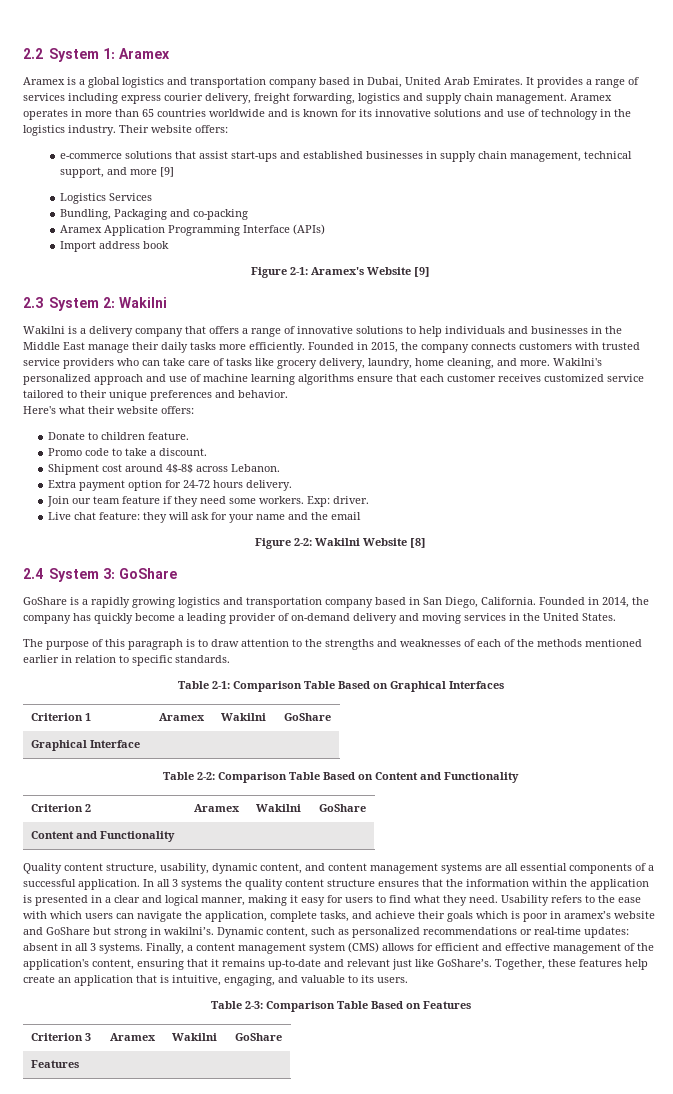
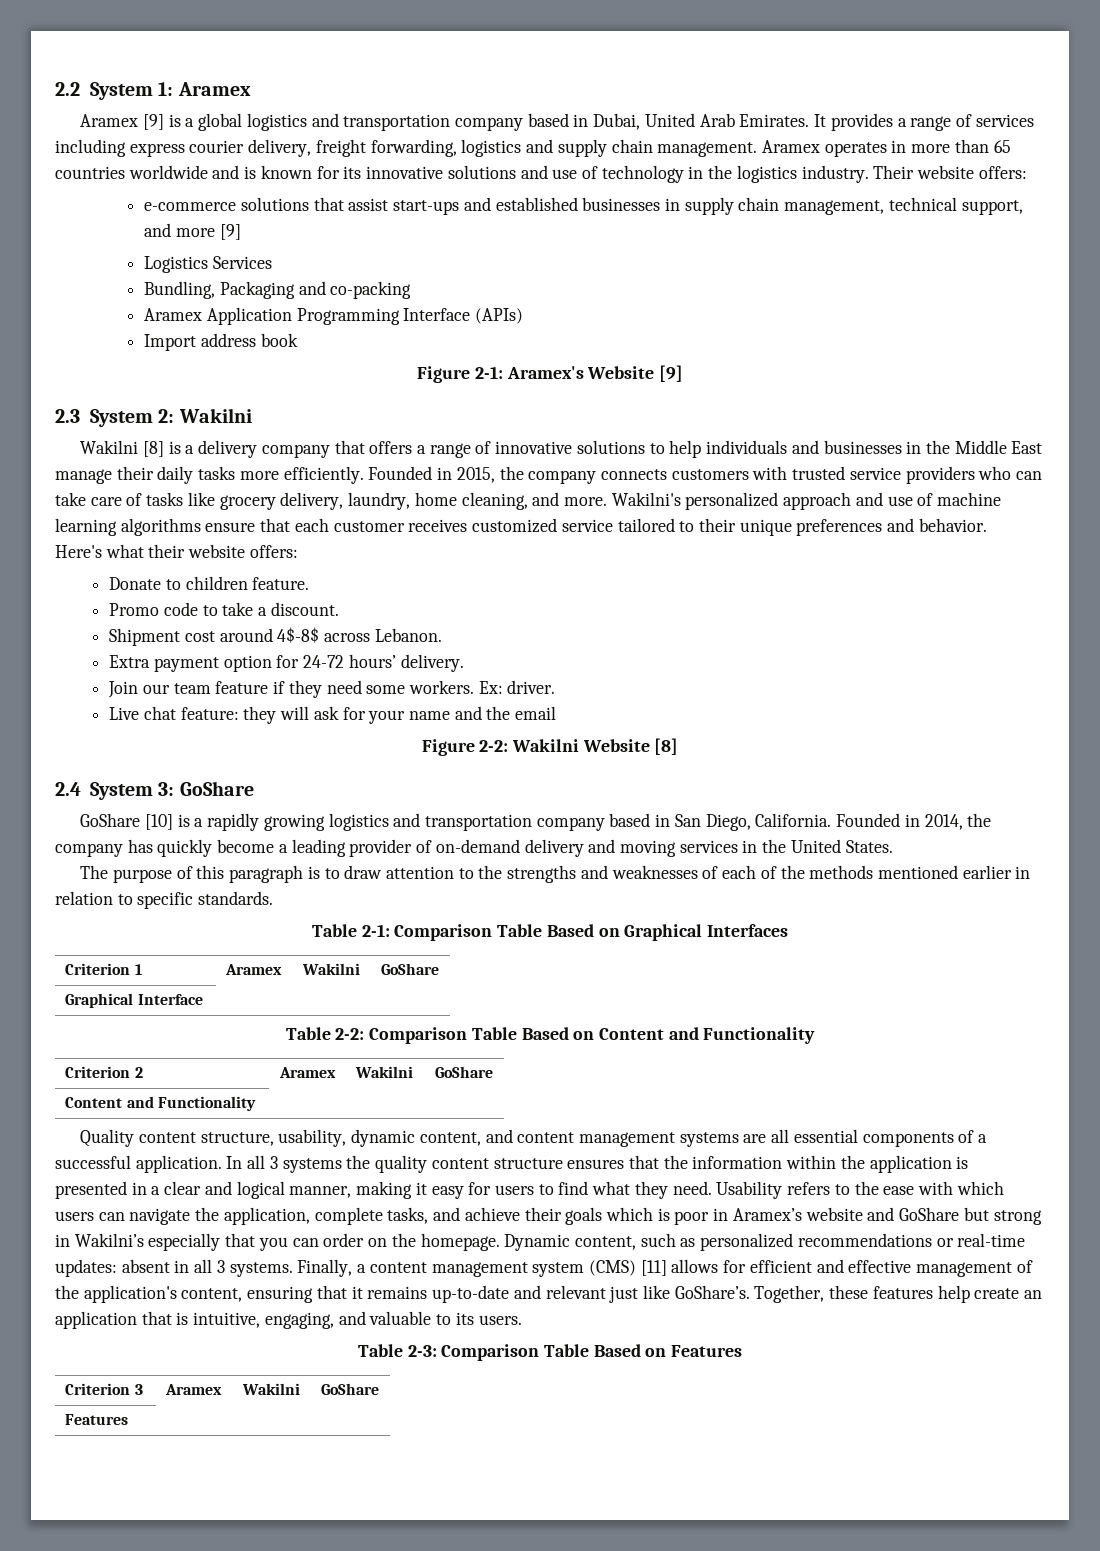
(65, 81) none -> [142,114,164,130] [9]
(65, 330) none -> [142,441,164,457] [8]
[212,480,243,488] hours -> [348,654,396,668] hours’
[306,496,330,507] Exp: -> [478,681,503,694] Ex:
(67, 601) none -> [144,814,173,830] [10]
[564,911,611,919] aramex’s -> [732,1208,802,1221] Aramex’s
[164,927,214,935] wakilni’s. -> [74,1233,500,1251] Wakilni’s especially that you can order on the homepage.
(379, 947) none -> [640,1260,667,1276] [11]

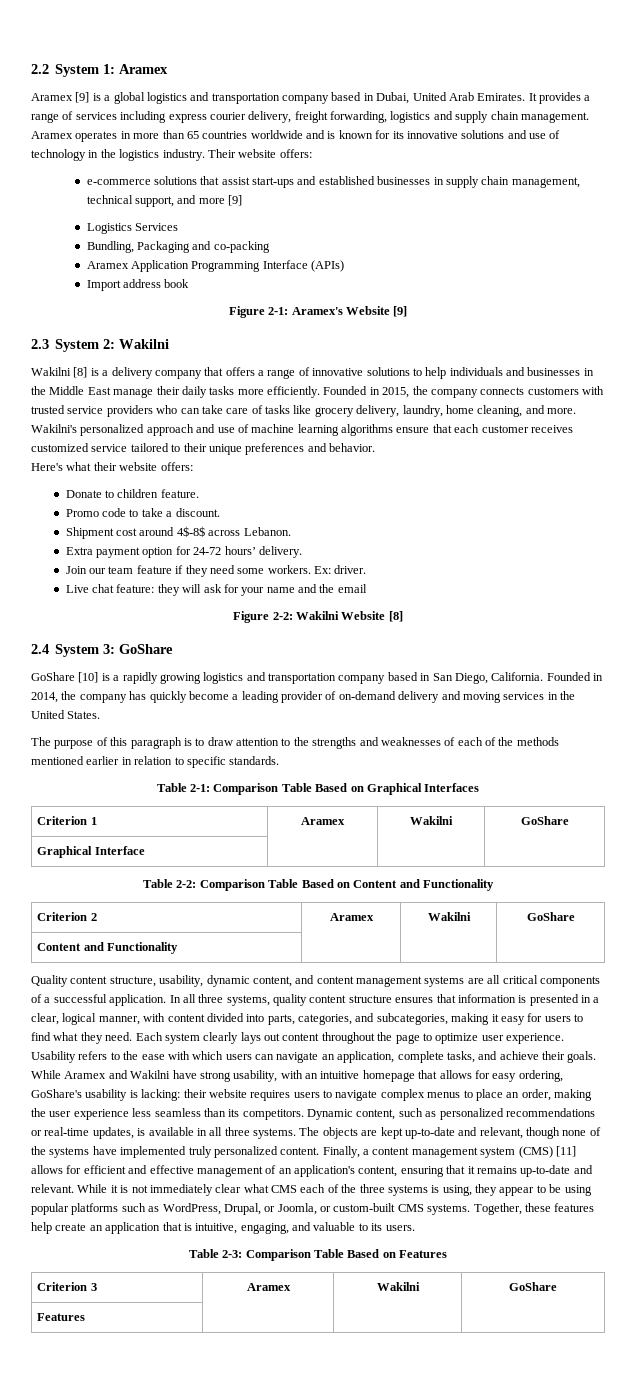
[793,1129,858,1143] essential -> [502,975,538,984] critical
[269,1155,371,1173] 3 systems the -> [198,994,270,1006] three systems,
[663,1155,969,1173] [55,1181,352,1199] the information within the application is presented in a clear and logical manner, -> [457,994,600,1006] [31,1013,448,1025] information is presented in a clear, logical manner, with content divided into parts, categories, and subcategories,
(712, 1188) none -> [135,1032,564,1044] Each system clearly lays out content throughout the page to optimize user experience.
[195,1207,220,1221] the -> [321,1054,335,1060] an
[565,1207,1042,1225] [55,1233,500,1251] goals which is poor in Aramex’s website and GoShare but strong in Wakilni’s especially that you can order on the homepage. -> [567,1051,597,1063] [31,1070,563,1082] [31,1089,592,1101] [31,1108,304,1120] goals. While Aramex and Wakilni have strong usability, with an intuitive homepage that allows for easy ordering, GoShare's usability is lacking: their website requires users to navigate complex menus to place an order, making the user experience less seamless than its competitors.
[55,1259,293,1277] updates: absent in all 3 systems. -> [92,1127,601,1139] [31,1146,320,1158] updates, is available in all three systems. The objects are kept up-to-date and relevant, though none of the systems have implemented truly personalized content.
[55,1285,79,1299] the -> [278,1168,292,1174] an
[545,1285,750,1303] relevant just like GoShare’s. -> [31,1184,592,1196] [31,1203,471,1215] relevant. While it is not immediately clear what CMS each of the three systems is using, they appear to be using popular platforms such as WordPress, Drupal, or Joomla, or custom-built CMS systems.

